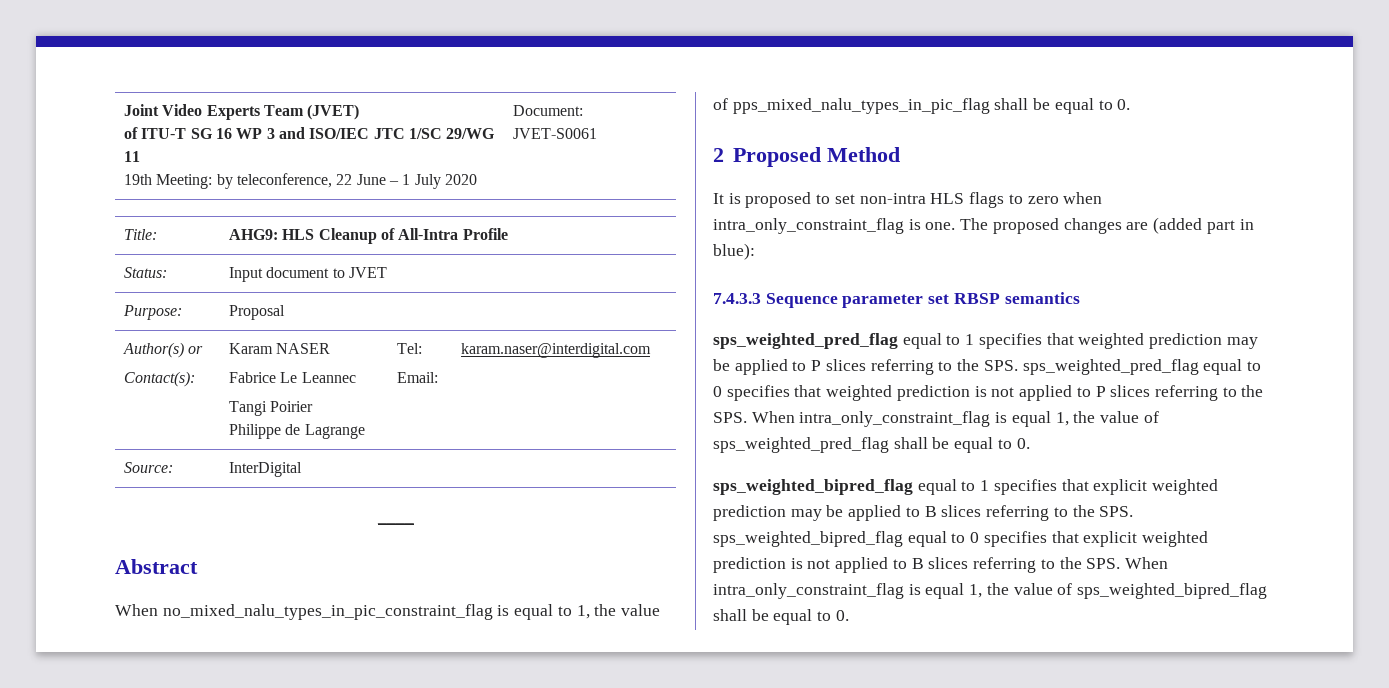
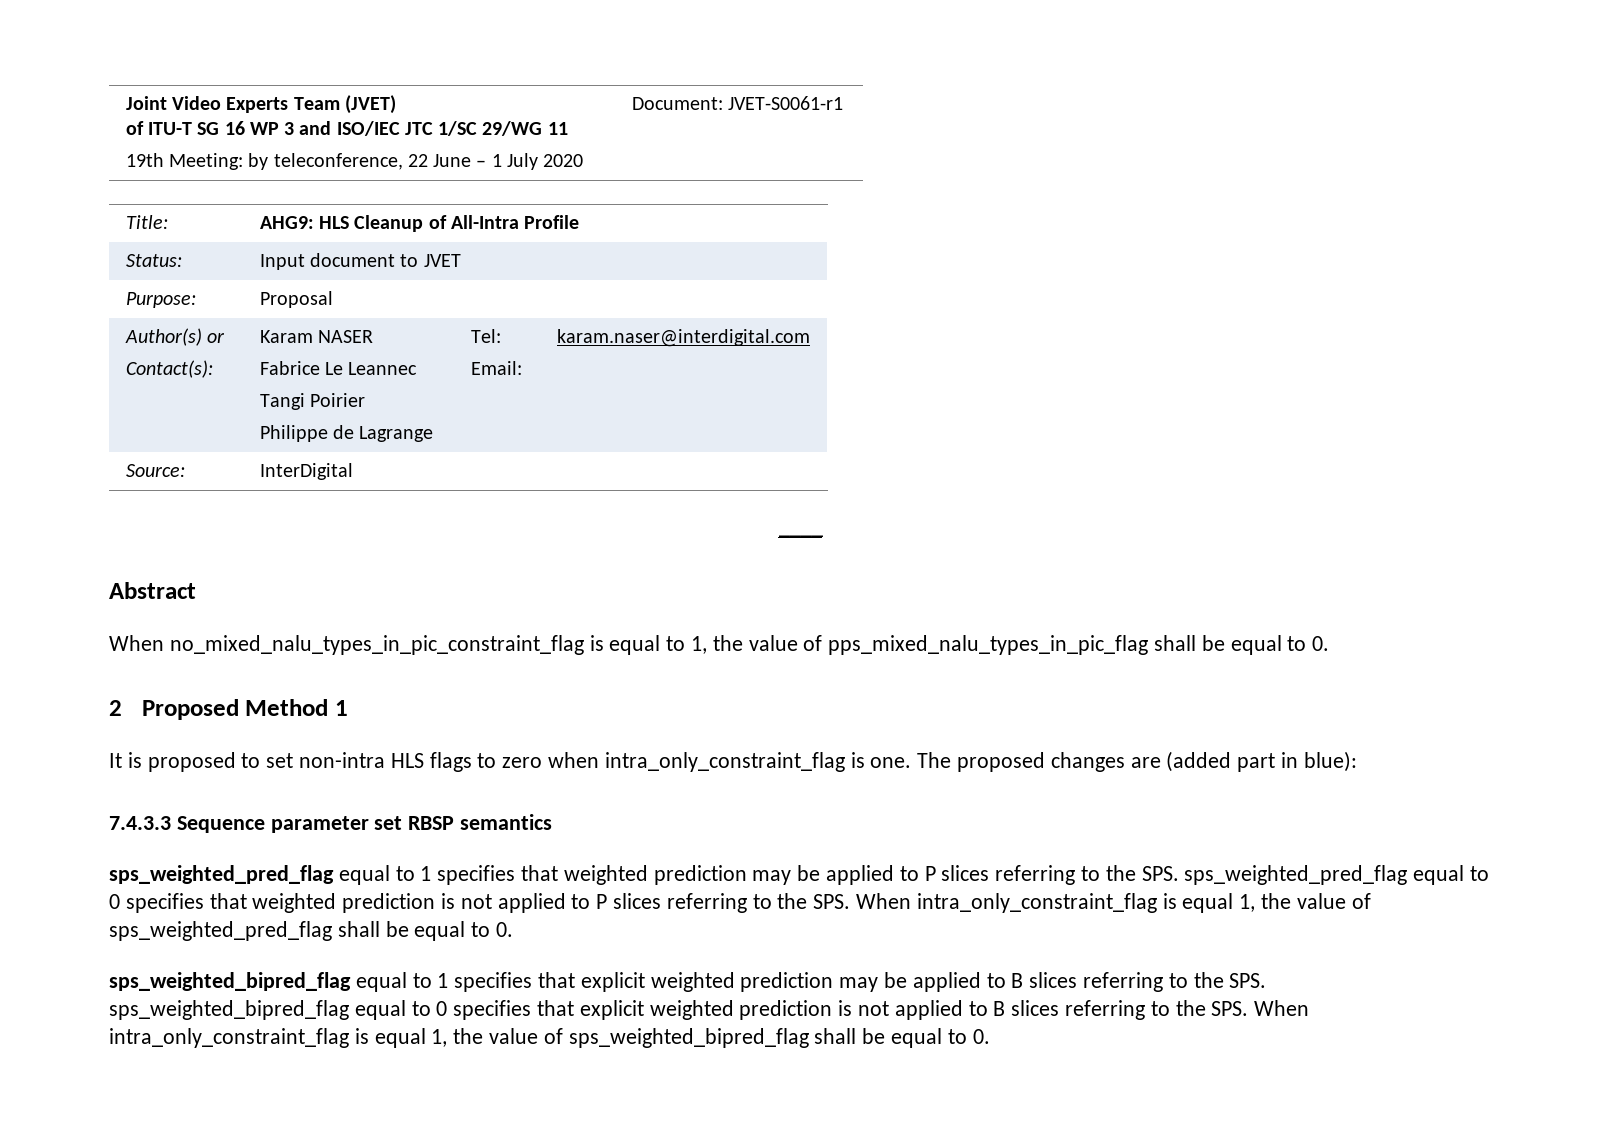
[513,128,598,139] JVET-S0061 -> [728,96,844,110] JVET-S0061-r1
(900, 154) none -> [335,700,349,716] 1

